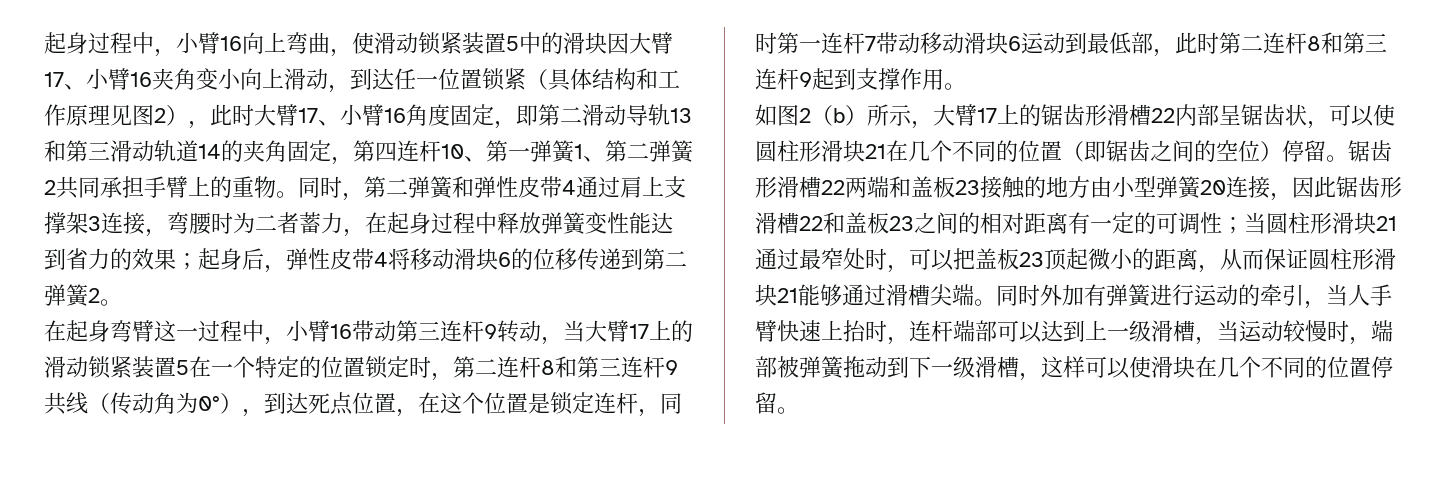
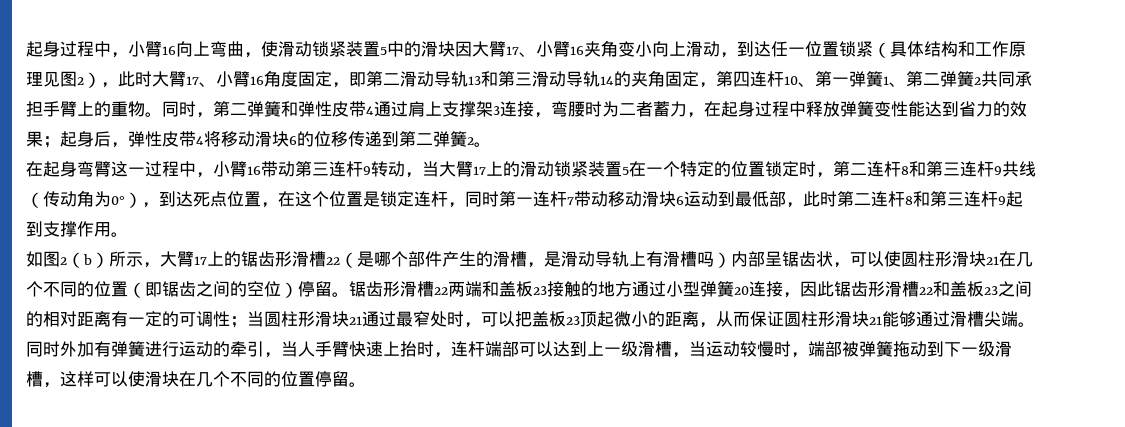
[154,140,198,162] 轨道 -> [566,71,600,87] 导轨
(1175, 115) none -> [340,251,731,268] （是哪个部件产生的滑槽，是滑动导轨上有滑槽吗）
[1090,176,1112,198] 由 -> [632,281,666,297] 通过

